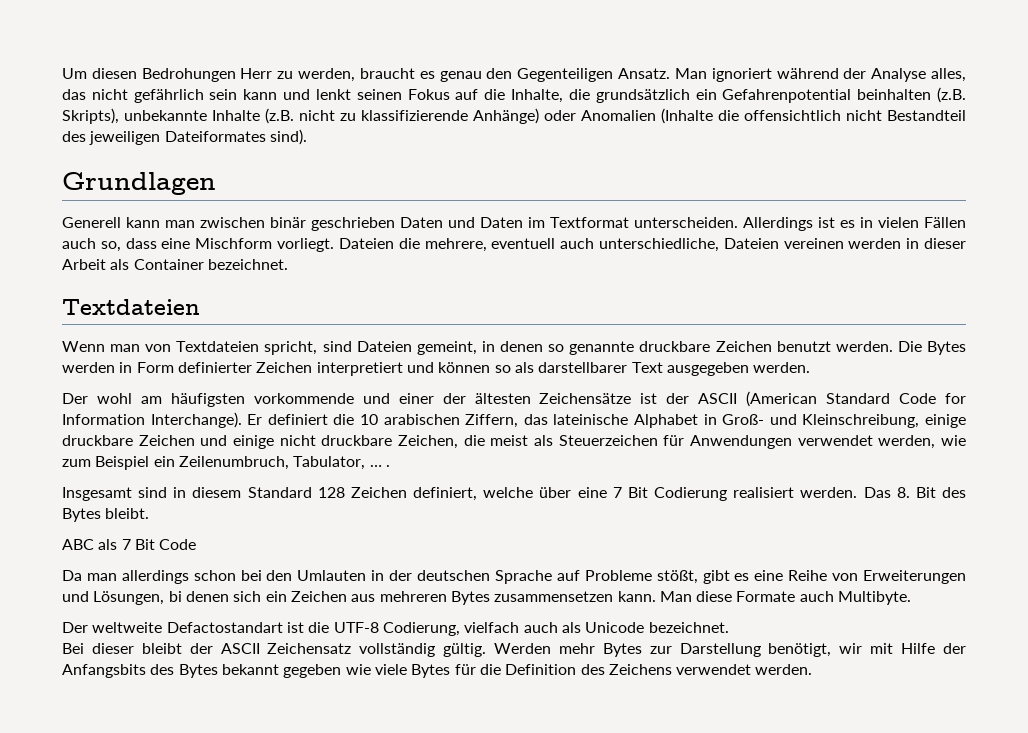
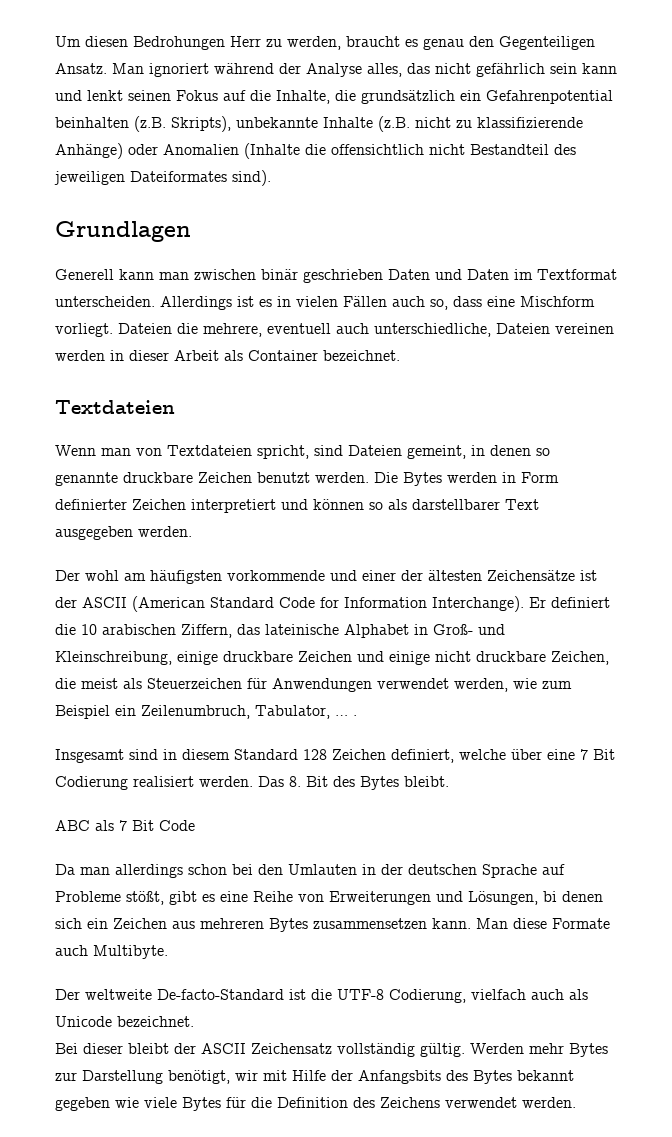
[166,622,283,633] Defactostandart -> [157,989,284,1000] De-facto-Standard

